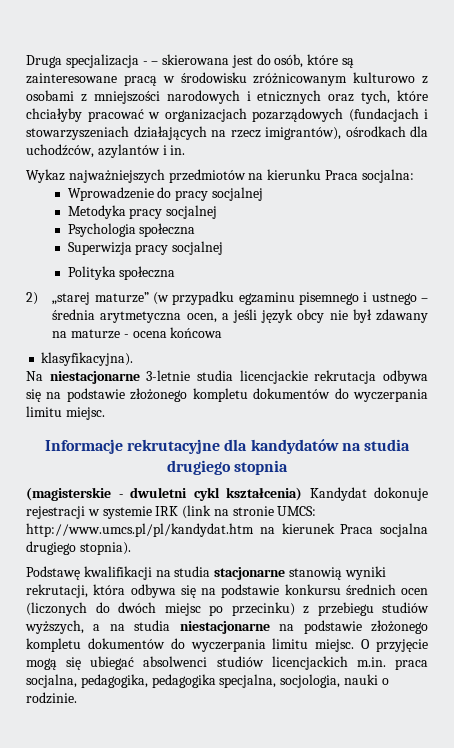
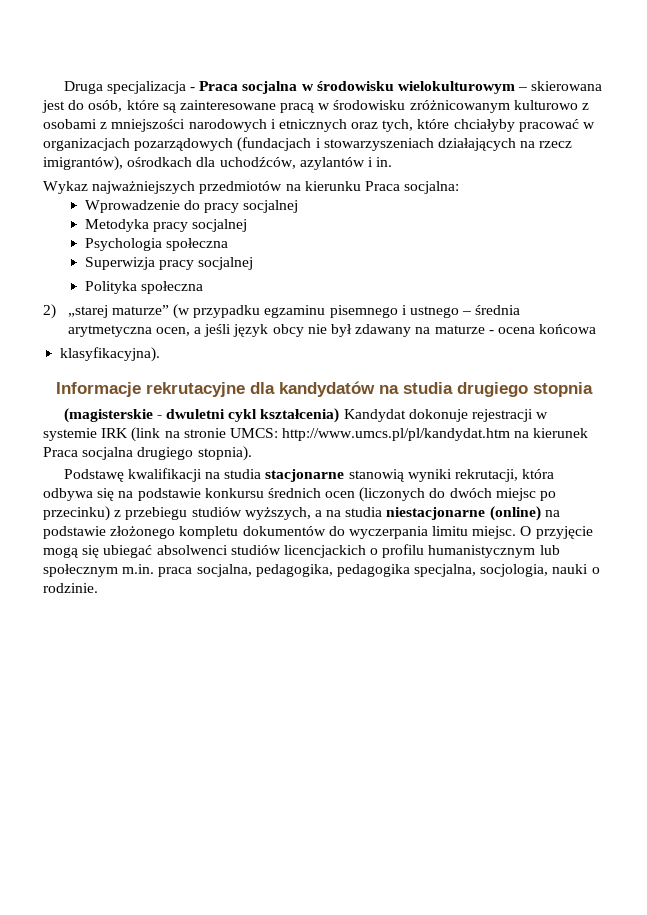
(148, 63) none -> [199,81,516,94] Praca socjalna w środowisku wielokulturowym
[26,370,428,384] [26,388,428,402] [26,406,105,420] // Na niestacjonarne 3-letnie studia licencjackie rekrutacja odbywa się na podstawie złożonego kompletu dokumentów do wyczerpania limitu miejsc. -> (161, 354) none
(270, 627) none -> [489,506,541,521] (online)
(348, 663) none -> [370,544,560,558] [43,564,118,577] o profilu humanistycznym lub społecznym

